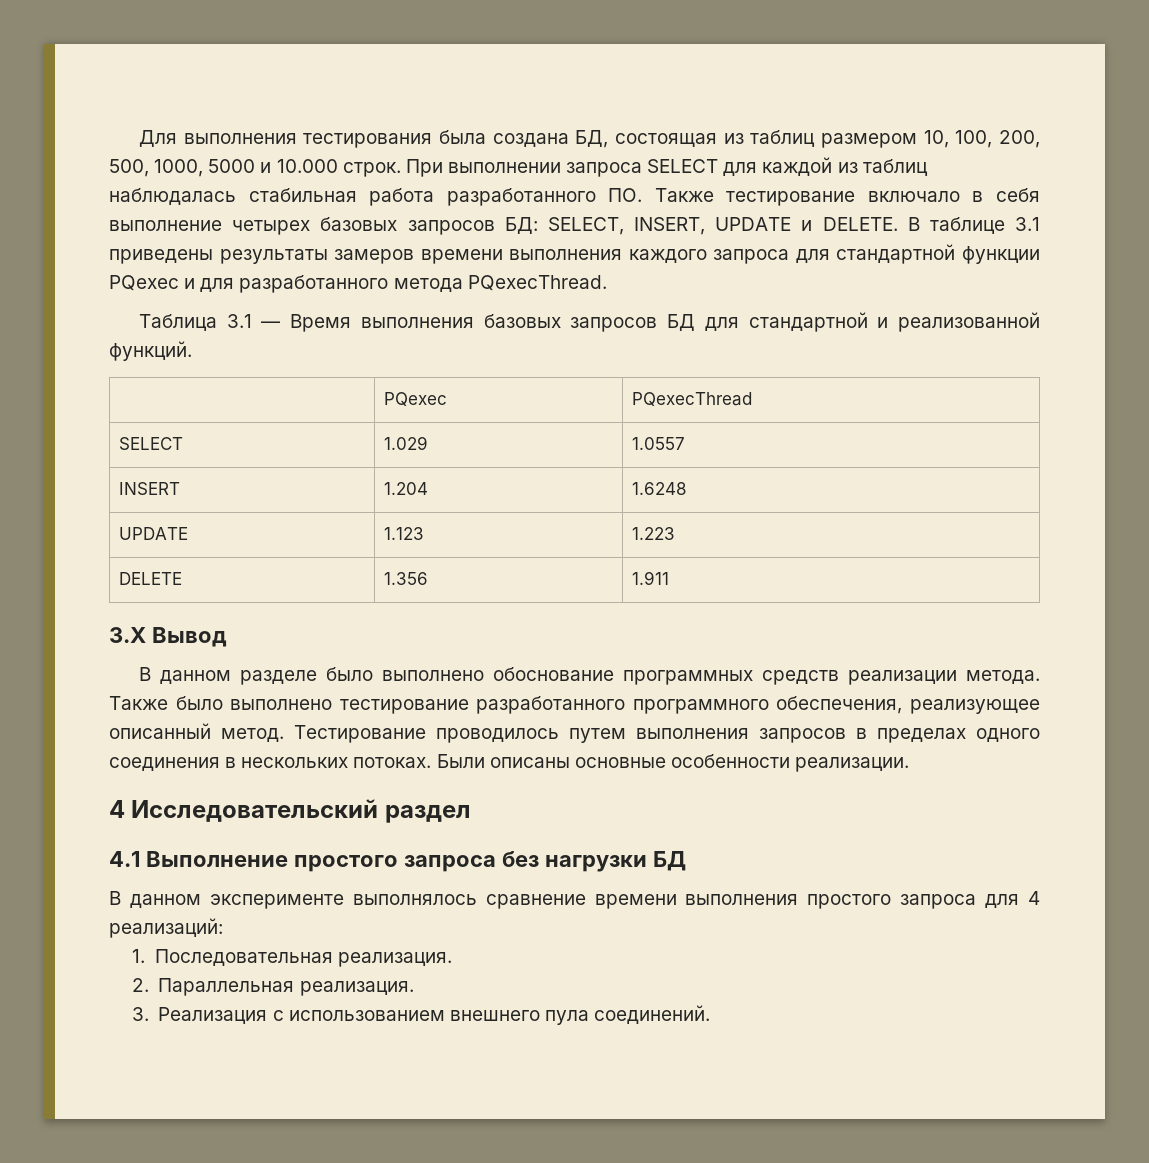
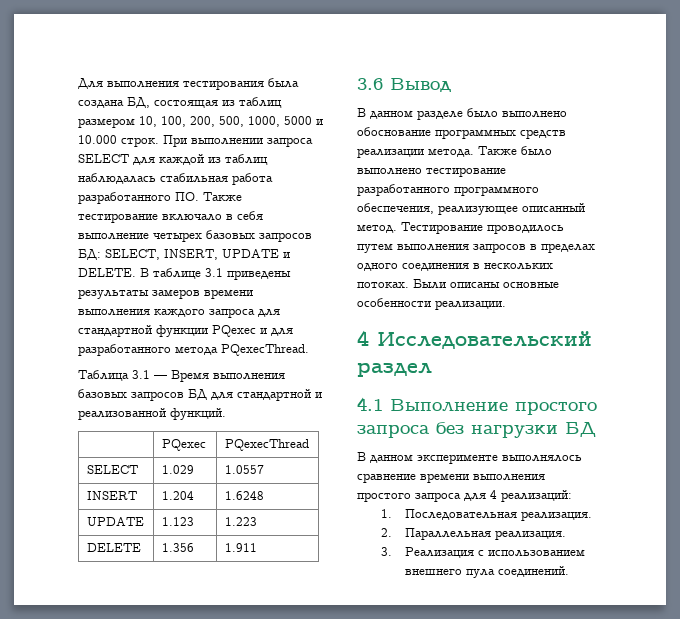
[109,627,146,643] 3.Х -> [357,78,383,90] 3.6

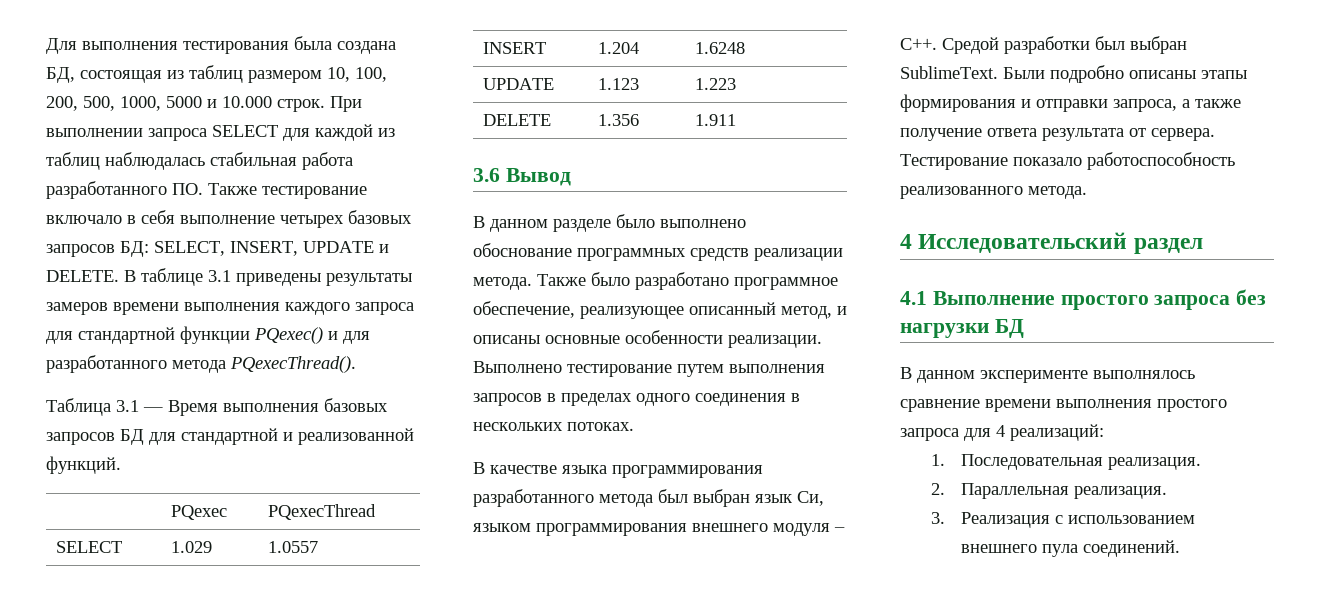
[212,325,256,337] PQexec -> [254,327,323,344] PQexec()
[221,344,309,356] PQexecThread. -> [230,356,356,373] PQexecThread().
[357,167,506,177] [357,184,539,196] [357,203,585,215] [357,222,564,234] выполнено тестирование разработанного программного обеспечения, реализующее описанный метод. Тестирование проводилось -> [635,272,838,290] [473,301,847,319] [473,330,822,348] [473,361,672,377] разработано программное обеспечение, реализующее описанный метод, и описаны основные особенности реализации. Выполнено тестирование
[413,279,559,289] [357,298,506,310] Были описаны основные особенности реализации. -> [473,462,763,478] [473,489,824,507] [473,523,845,536] [900,36,1187,54] [900,65,1247,83] [900,94,1241,112] [900,128,1215,141] [900,152,1235,170] [900,186,1087,199] // В качестве языка программирования разработанного метода был выбран язык Си, языком программирования внешнего модуля – С++. Средой разработки был выбран SublimeText. Были подробно описаны этапы формирования и отправки запроса, а также получение ответа результата от сервера. Тестирование показало работоспособность реализованного метода.

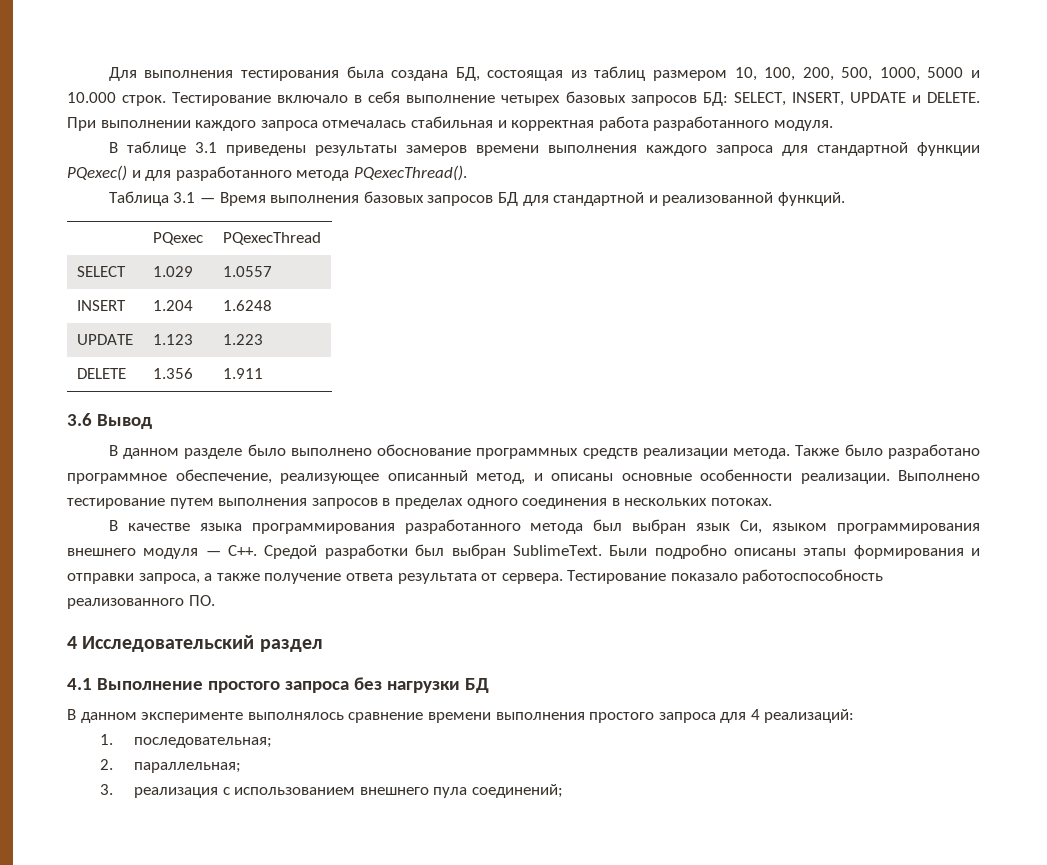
[330,96,362,112] [46,124,395,141] [46,152,353,170] [46,181,367,199] При выполнении запроса SELECT для каждой из таблиц наблюдалась стабильная работа разработанного ПО. Также тестирование -> [172,92,272,106] Тестирование
(119, 276) none -> [67,116,833,131] При выполнении каждого запроса отмечалась стабильная и корректная работа разработанного модуля. //
[834,527,845,532] – -> [205,551,221,556] —
[1028,186,1087,199] метода. -> [188,595,215,606] ПО.
[961,454,1202,470] Последовательная реализация. -> [133,737,272,748] последовательная;
[961,483,1168,499] Параллельная реализация. -> [133,762,241,773] параллельная;
[961,512,1051,528] Реализация -> [133,787,218,798] реализация
[1083,540,1181,557] соединений. -> [471,784,563,798] соединений;

